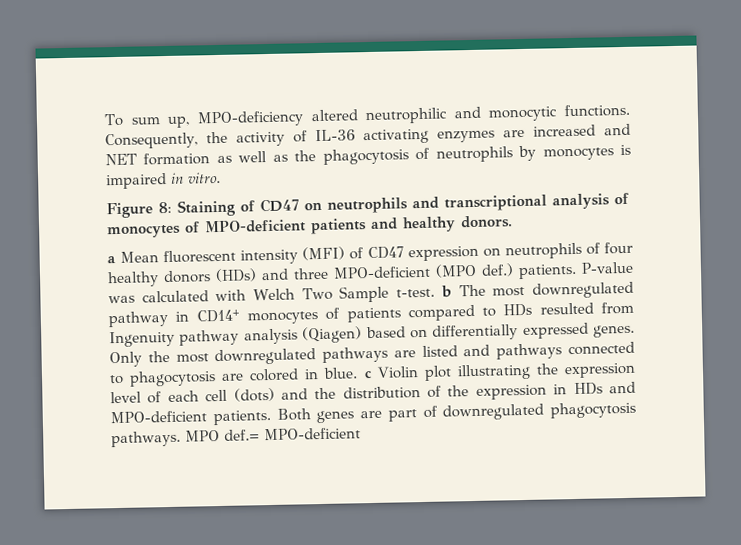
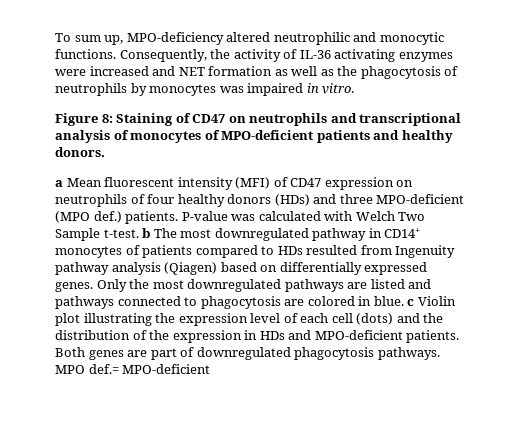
[503,129,526,138] are -> [55,69,86,76] were
[620,144,631,156] is -> [219,86,244,93] was

